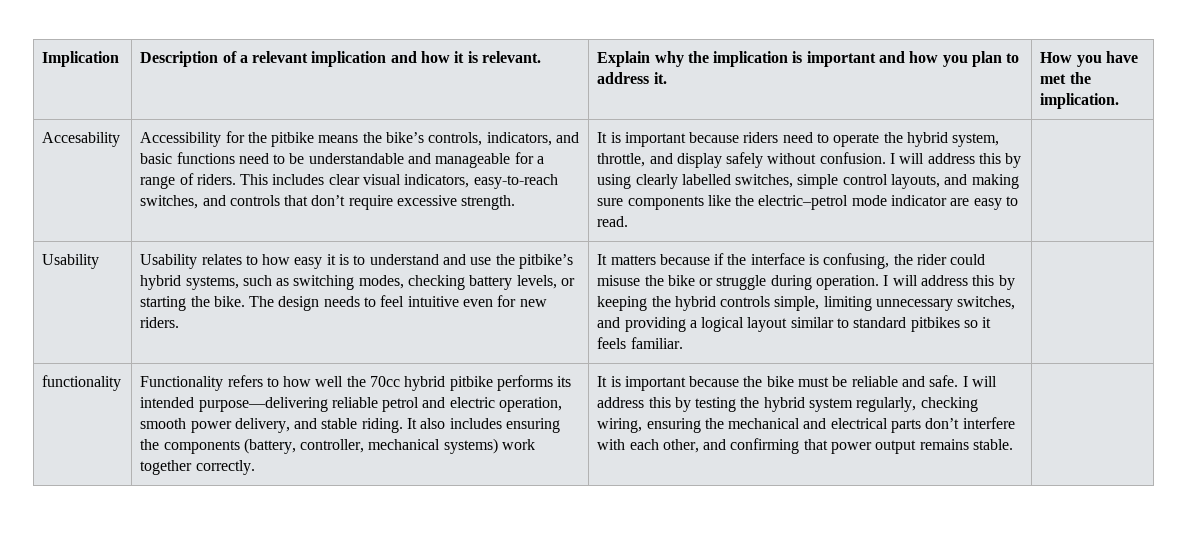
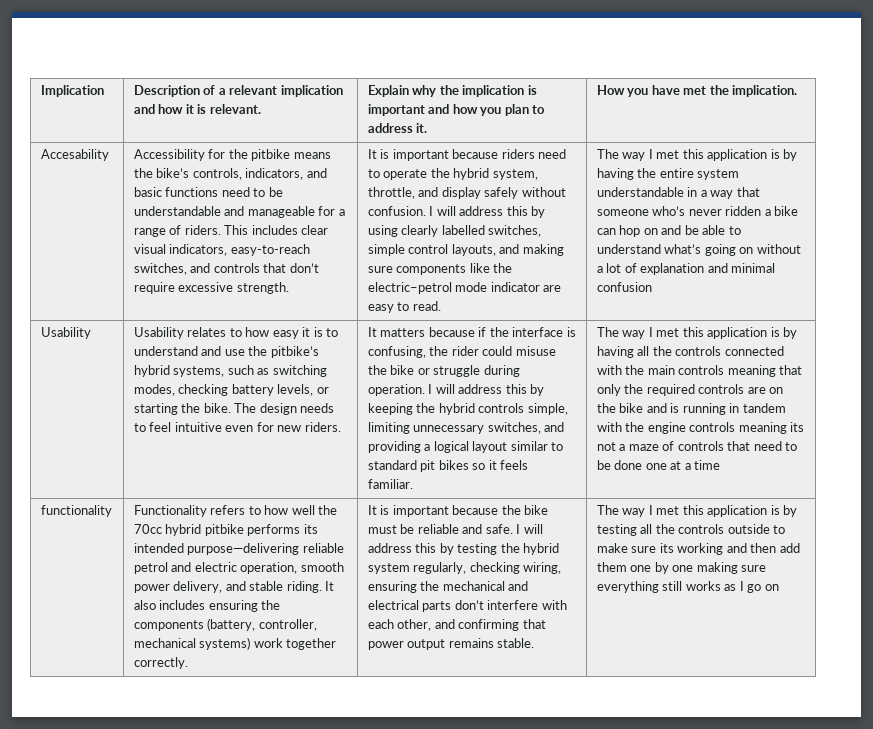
(629, 221) none -> [596,149,798,161] [596,168,740,180] [596,187,760,199] [596,206,799,216] [596,225,741,237] [596,244,801,256] [596,263,776,275] [596,282,652,292] The way I met this application is by having the entire system understandable in a way that someone who’s never ridden a bike can hop on and be able to understand what’s going on without a lot of explanation and minimal confusion
[910,317,960,332] pitbikes -> [420,460,469,472] pit bikes
(683, 343) none -> [596,327,798,339] [596,346,784,358] [596,365,803,377] [596,384,784,396] [596,403,786,415] [596,422,805,434] [596,441,798,451] [596,460,721,470] The way I met this application is by having all the controls connected with the main controls meaning that only the required controls are on the bike and is running in tandem with the engine controls meaning its not a maze of controls that need to be done one at a time
(1014, 444) none -> [596,505,798,517] [596,524,786,536] [596,543,800,555] [596,562,767,574] [596,581,779,593] The way I met this application is by testing all the controls outside to make sure its working and then add them one by one making sure everything still works as I go on

